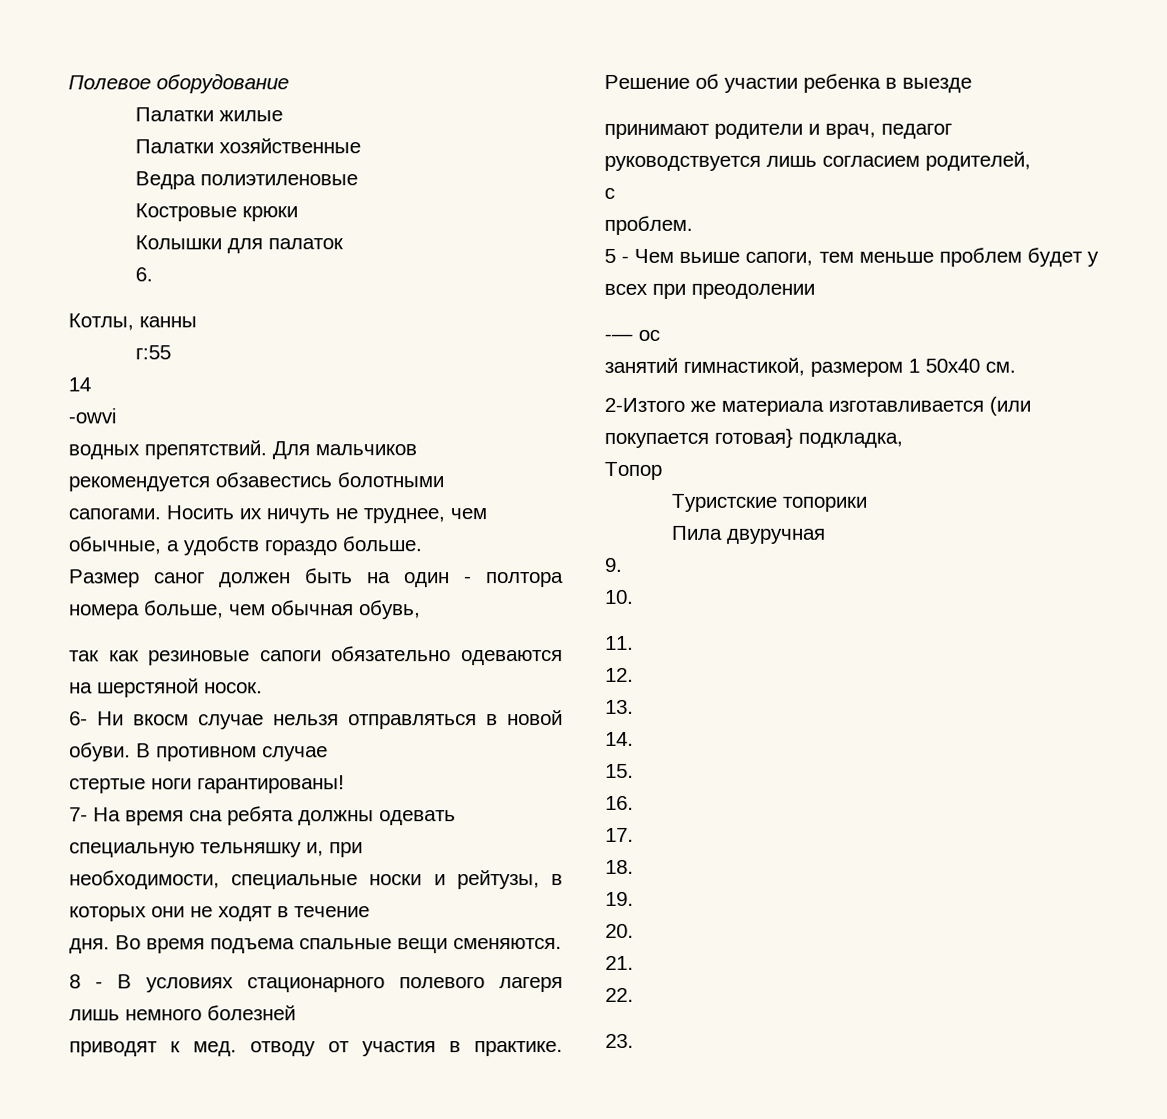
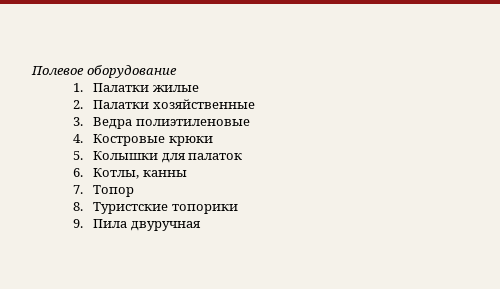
(289, 83) none -> [72,83,83,92] 1.
(284, 116) none -> [72,100,83,109] 2.
(362, 146) none -> [72,117,83,126] 3.
(359, 180) none -> [72,134,83,143] 4.
(299, 214) none -> [72,151,83,160] 5.
(154, 274) // -> (83, 172) none
[135,345,172,360] [68,377,91,392] [68,408,117,424] [68,440,417,460] [68,472,444,492] [68,505,487,524] [68,536,422,556] [69,568,564,588] [69,600,421,620] [69,646,563,666] [69,678,263,698] [69,710,563,730] [69,742,328,762] [69,775,345,794] [69,806,456,826] [69,842,363,858] [69,870,563,890] [69,906,370,922] [69,935,562,954] [69,974,563,993] [69,1005,296,1021] [69,1041,563,1057] [604,73,972,93] [604,123,952,139] [604,151,1031,171] [604,187,615,199] [604,215,693,235] [604,247,1099,267] [604,283,815,299] [604,329,660,341] [604,357,1016,377] [604,396,1031,416] [604,428,903,448] г:55 // 14 // -owvi // водных препятствий. Для мальчиков рекомендуется обзавестись болотными // сапогами. Носить их ничуть не труднее, чем обычные, а удобств гораздо больше. // Размер саног должен быть на один - полтора номера больше, чем обычная обувь, // так как резиновые сапоги обязательно одеваются на шерстяной носок. // 6- Ни вкосм случае нельзя отправляться в новой обуви. В противном случае // стертые ноги гарантированы! // 7- На время сна ребята должны одевать специальную тельняшку и, при // необходимости, специальные носки и рейтузы, в которых они не ходят в течение // дня. Во время подъема спальные вещи сменяются. // 8 - В условиях стационарного полевого лагеря лишь немного болезней // приводят к мед. отводу от участия в практике. Решение об участии ребенка в выезде // принимают родители и врач, педагог руководствуется лишь согласием родителей, // c // проблем. // 5 - Чем вьише сапоги, тем меньше проблем будет у всех при преодолении // -— oc // занятий гимнастикой, размером 1 50х40 см. // 2-Изтого же материала изготавливается (или покупается готовая} подкладка, // -> [72,185,83,194] 7.
(662, 470) none -> [72,202,83,211] 8.
(868, 504) none -> [72,219,83,228] 9.
[604,557,623,572] [605,589,634,604] [605,635,634,650] [605,667,634,682] [605,699,634,714] [605,731,634,746] [605,763,634,778] [605,795,634,810] [605,827,634,842] [605,859,634,874] [605,891,634,906] [605,923,634,938] [605,955,634,970] [605,987,634,1002] [605,1033,634,1048] // 9. // 10. // 11. // 12. // 13. // 14. // 15. // 16. // 17. // 18. // 19. // 20. // 21. // 22. // 23. -> (201, 226) none

